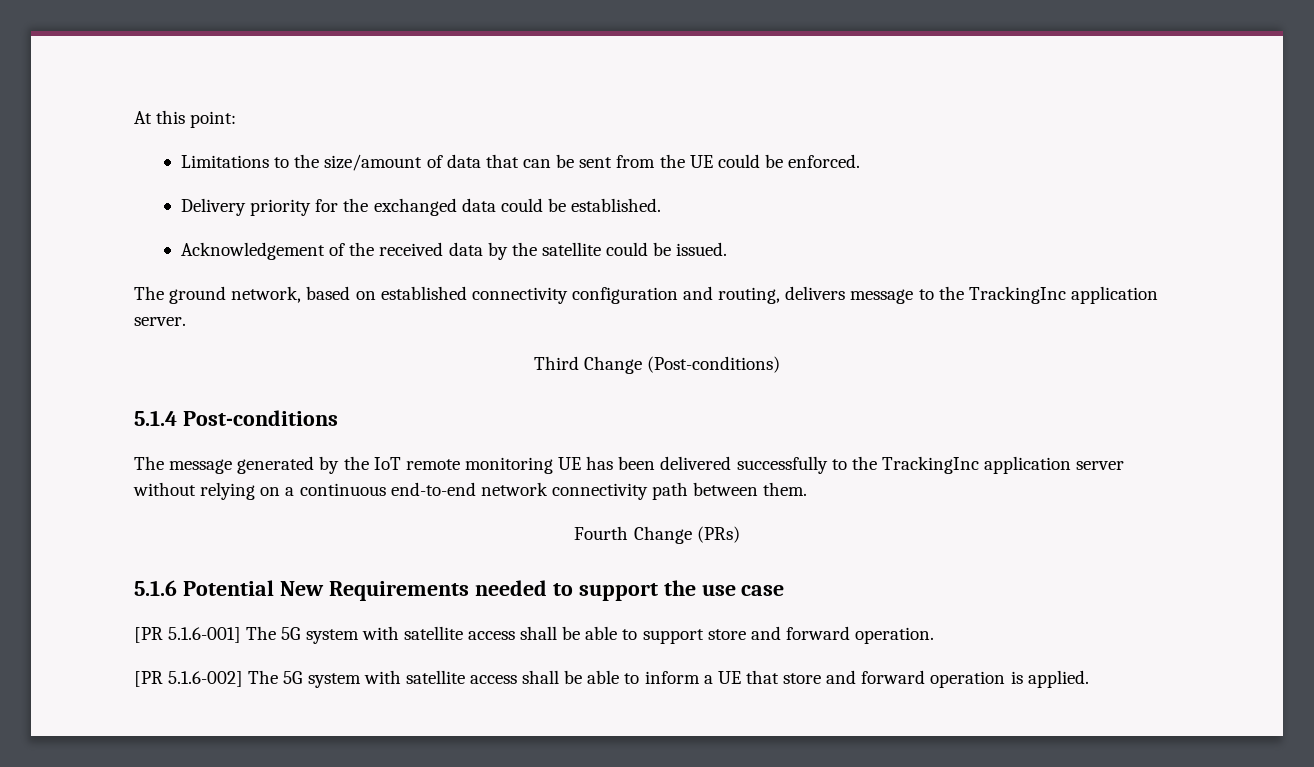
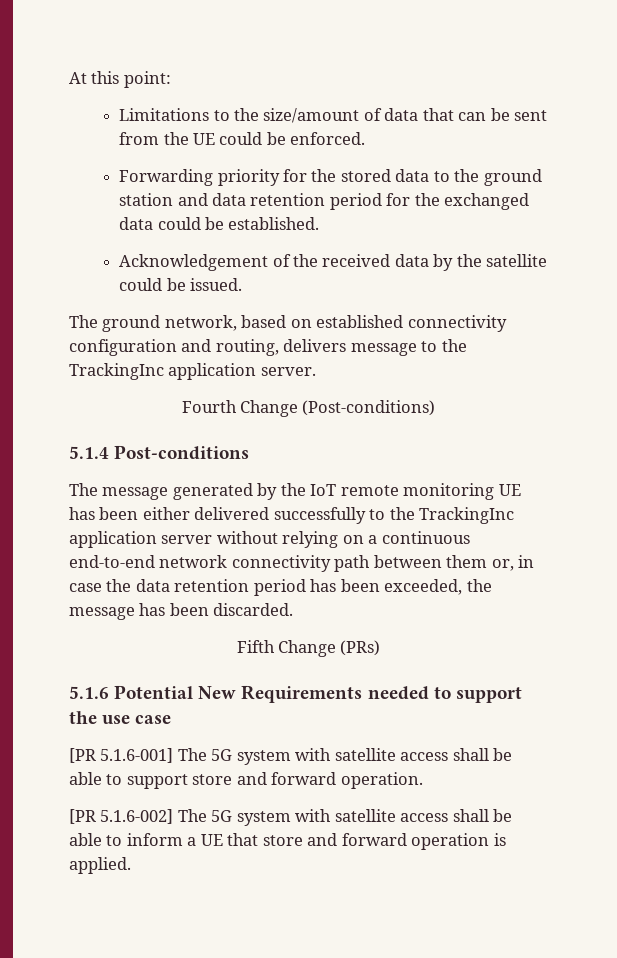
[181,198,247,216] Delivery -> [119,169,214,186] Forwarding
(369, 205) none -> [340,169,542,186] [119,193,440,210] stored data to the ground station and data retention period for the
[533,356,579,370] Third -> [181,400,237,413] Fourth
(656, 463) none -> [142,507,190,520] either
[763,482,808,496] [574,526,629,540] them. // Fourth -> [446,555,535,571] [69,579,492,596] [69,603,294,620] [236,640,275,653] them or, in case the data retention period has been exceeded, the message has been discarded. // Fifth

